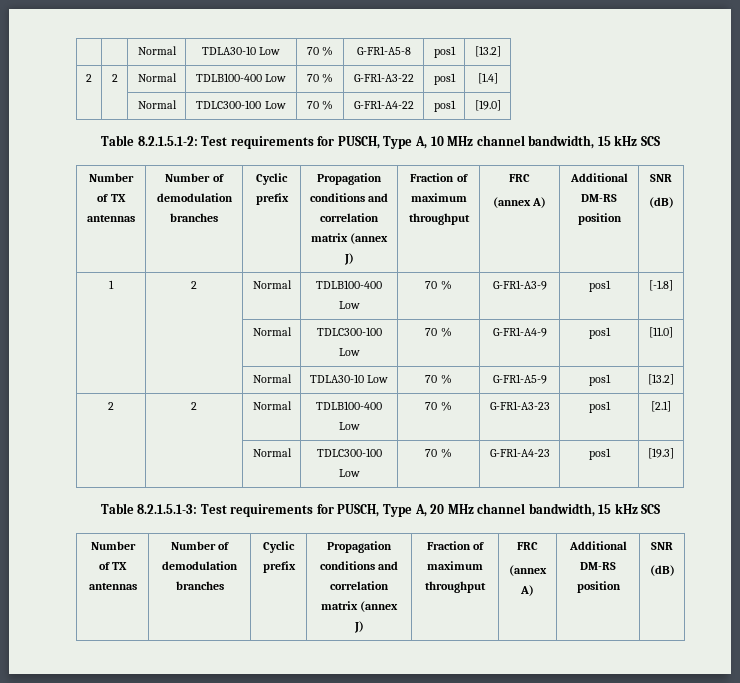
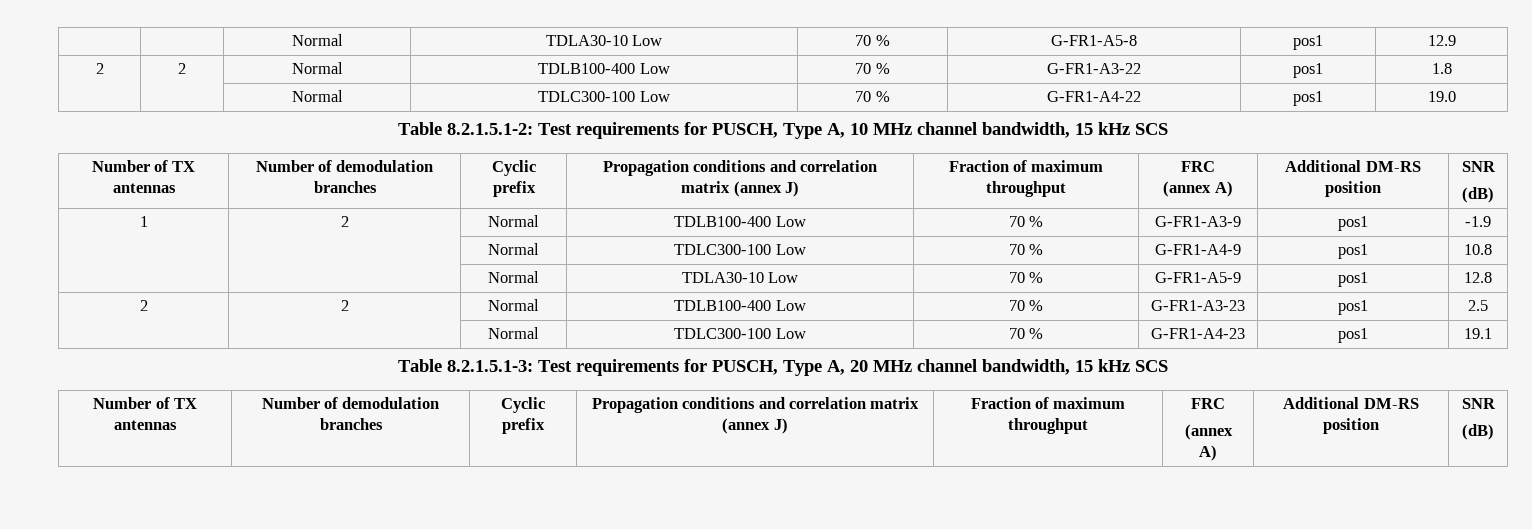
[474,46,501,57] [13.2] -> [1427,35,1456,46] 12.9
[477,73,498,84] [1.4] -> [1431,63,1452,74] 1.8
[474,100,501,111] [19.0] -> [1427,91,1456,102] 19.0
[649,280,673,291] [-1.8] -> [1465,216,1491,227] -1.9
[649,327,673,338] [11.0] -> [1464,244,1492,255] 10.8
[648,374,674,385] [13.2] -> [1464,272,1492,283] 12.8
[651,401,671,412] [2.1] -> [1468,300,1488,311] 2.5
[648,448,674,459] [19.3] -> [1464,328,1492,339] 19.1

